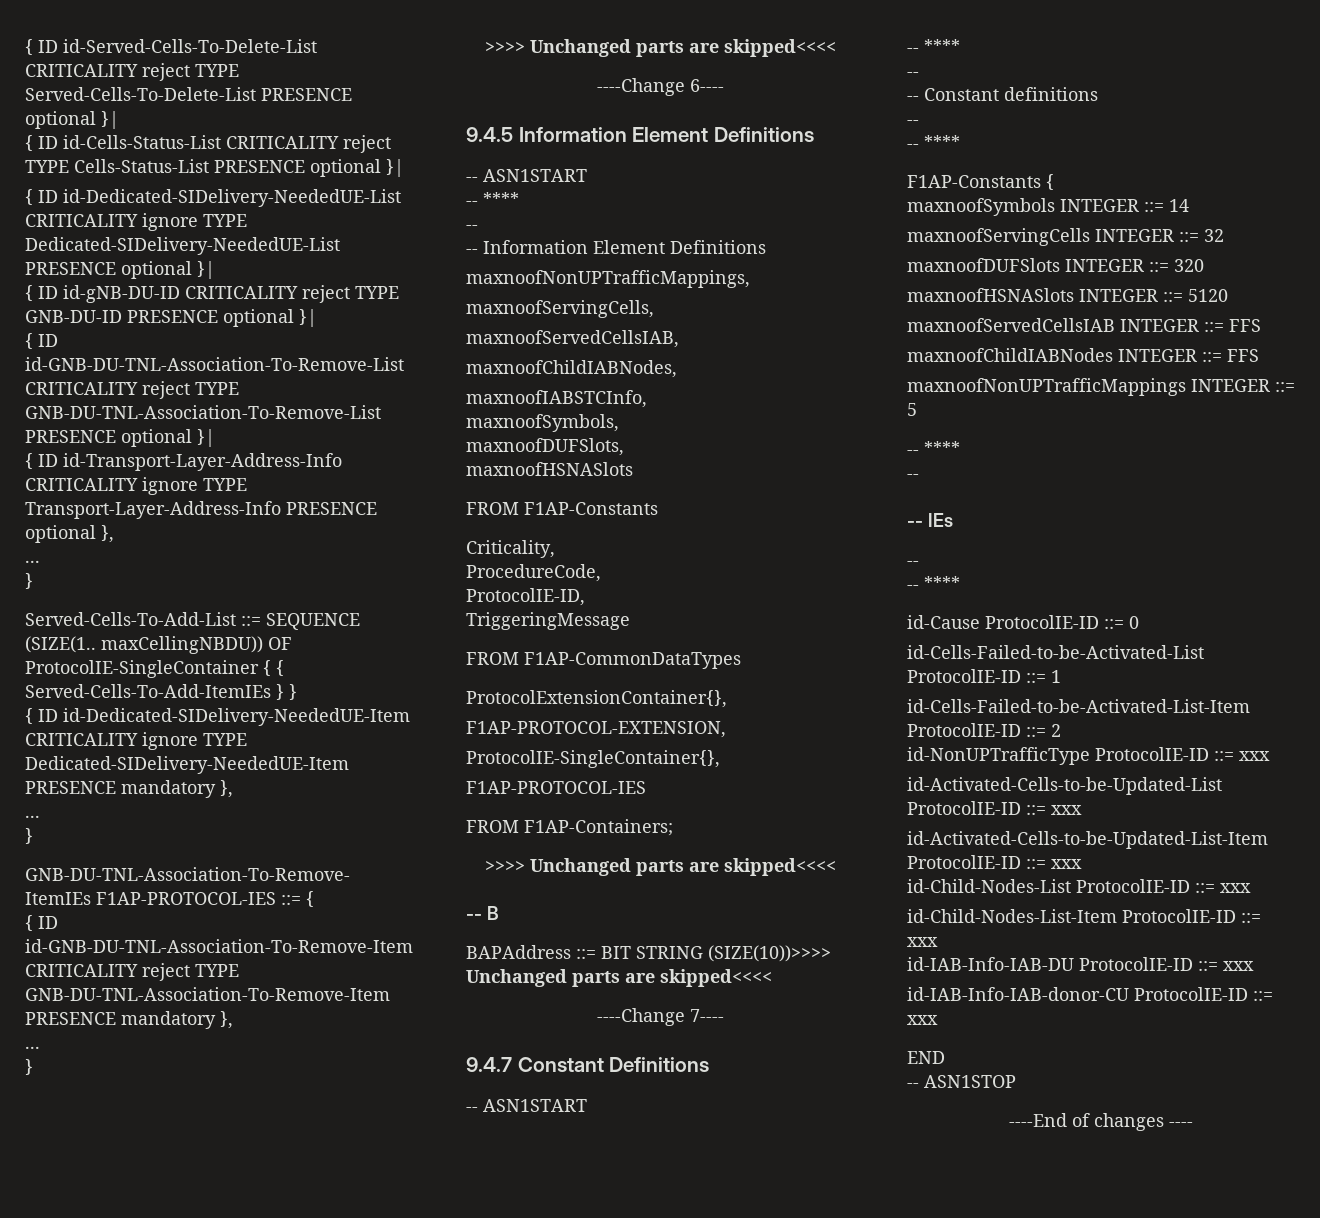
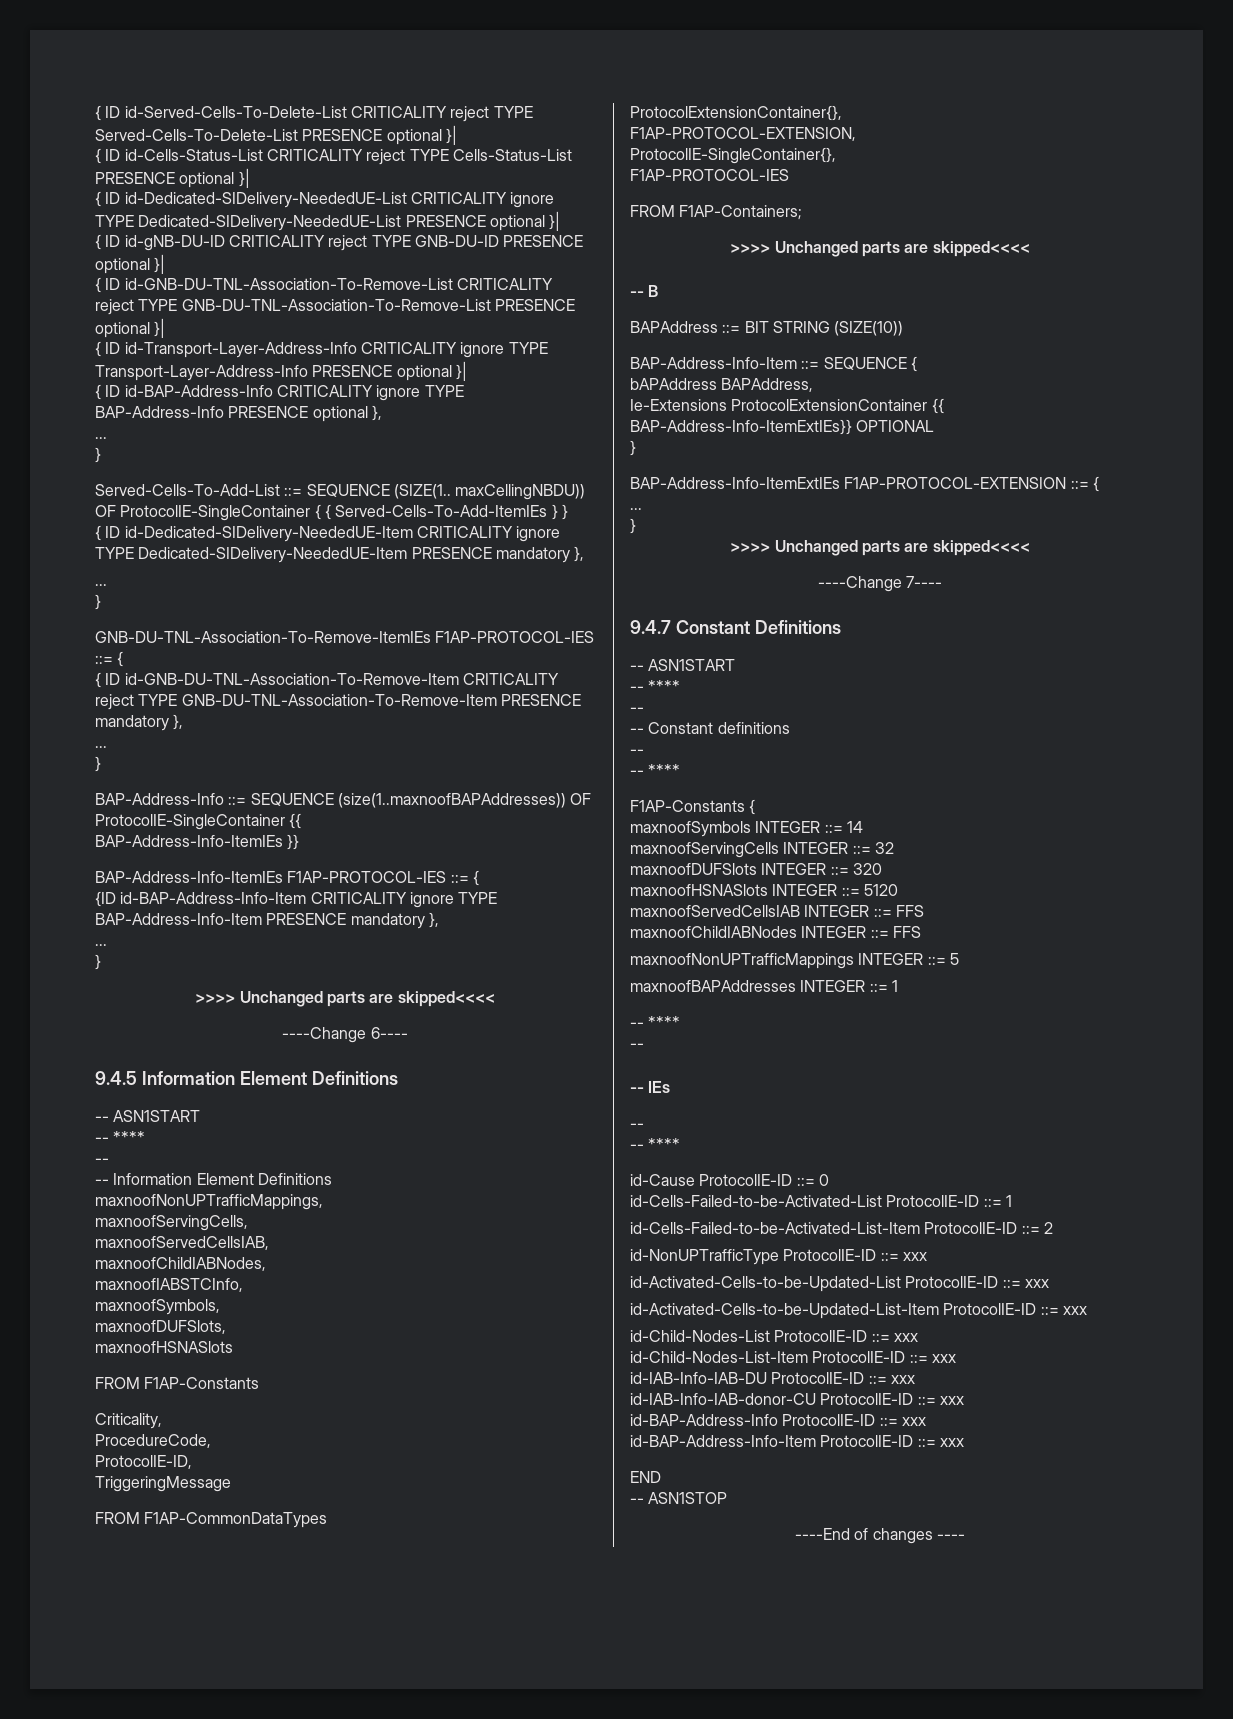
(96, 534) none -> [455,361,467,381] [95,384,464,401] [95,406,368,422] }| // { ID id-BAP-Address-Info CRITICALITY ignore TYPE BAP-Address-Info PRESENCE optional
(33, 1067) none -> [95,793,592,808] [95,813,302,830] [95,834,300,850] [95,870,479,886] [95,891,498,908] [95,912,439,929] [95,944,107,946] [95,954,101,970] // BAP-Address-Info ::= SEQUENCE (size(1..maxnoofBAPAddresses)) OF ProtocolIE-SingleContainer {{ // BAP-Address-Info-ItemIEs }} // BAP-Address-Info-ItemIEs F1AP-PROTOCOL-IES ::= { // {ID id-BAP-Address-Info-Item CRITICALITY ignore TYPE BAP-Address-Info-Item PRESENCE mandatory }, // ... // }
[708,945,831,962] (SIZE(10))>>>> -> [834,321,904,336] [630,356,917,372] [630,378,814,392] [630,398,944,414] [630,419,935,435] [630,440,636,456] [630,476,1099,492] [630,508,642,510] [630,518,636,534] [730,543,771,552] (SIZE(10)) // BAP-Address-Info-Item ::= SEQUENCE { // bAPAddress BAPAddress, // Ie-Extensions ProtocolExtensionContainer {{ BAP-Address-Info-ItemExtIEs}} OPTIONAL // } // BAP-Address-Info-ItemExtIEs F1AP-PROTOCOL-EXTENSION ::= { // ... // } // >>>>
(917, 409) none -> [630,980,898,992] // maxnoofBAPAddresses INTEGER ::= 1
(938, 1020) none -> [630,1414,926,1426] [630,1435,964,1447] // id-BAP-Address-Info ProtocolIE-ID ::= xxx // id-BAP-Address-Info-Item ProtocolIE-ID ::= xxx

